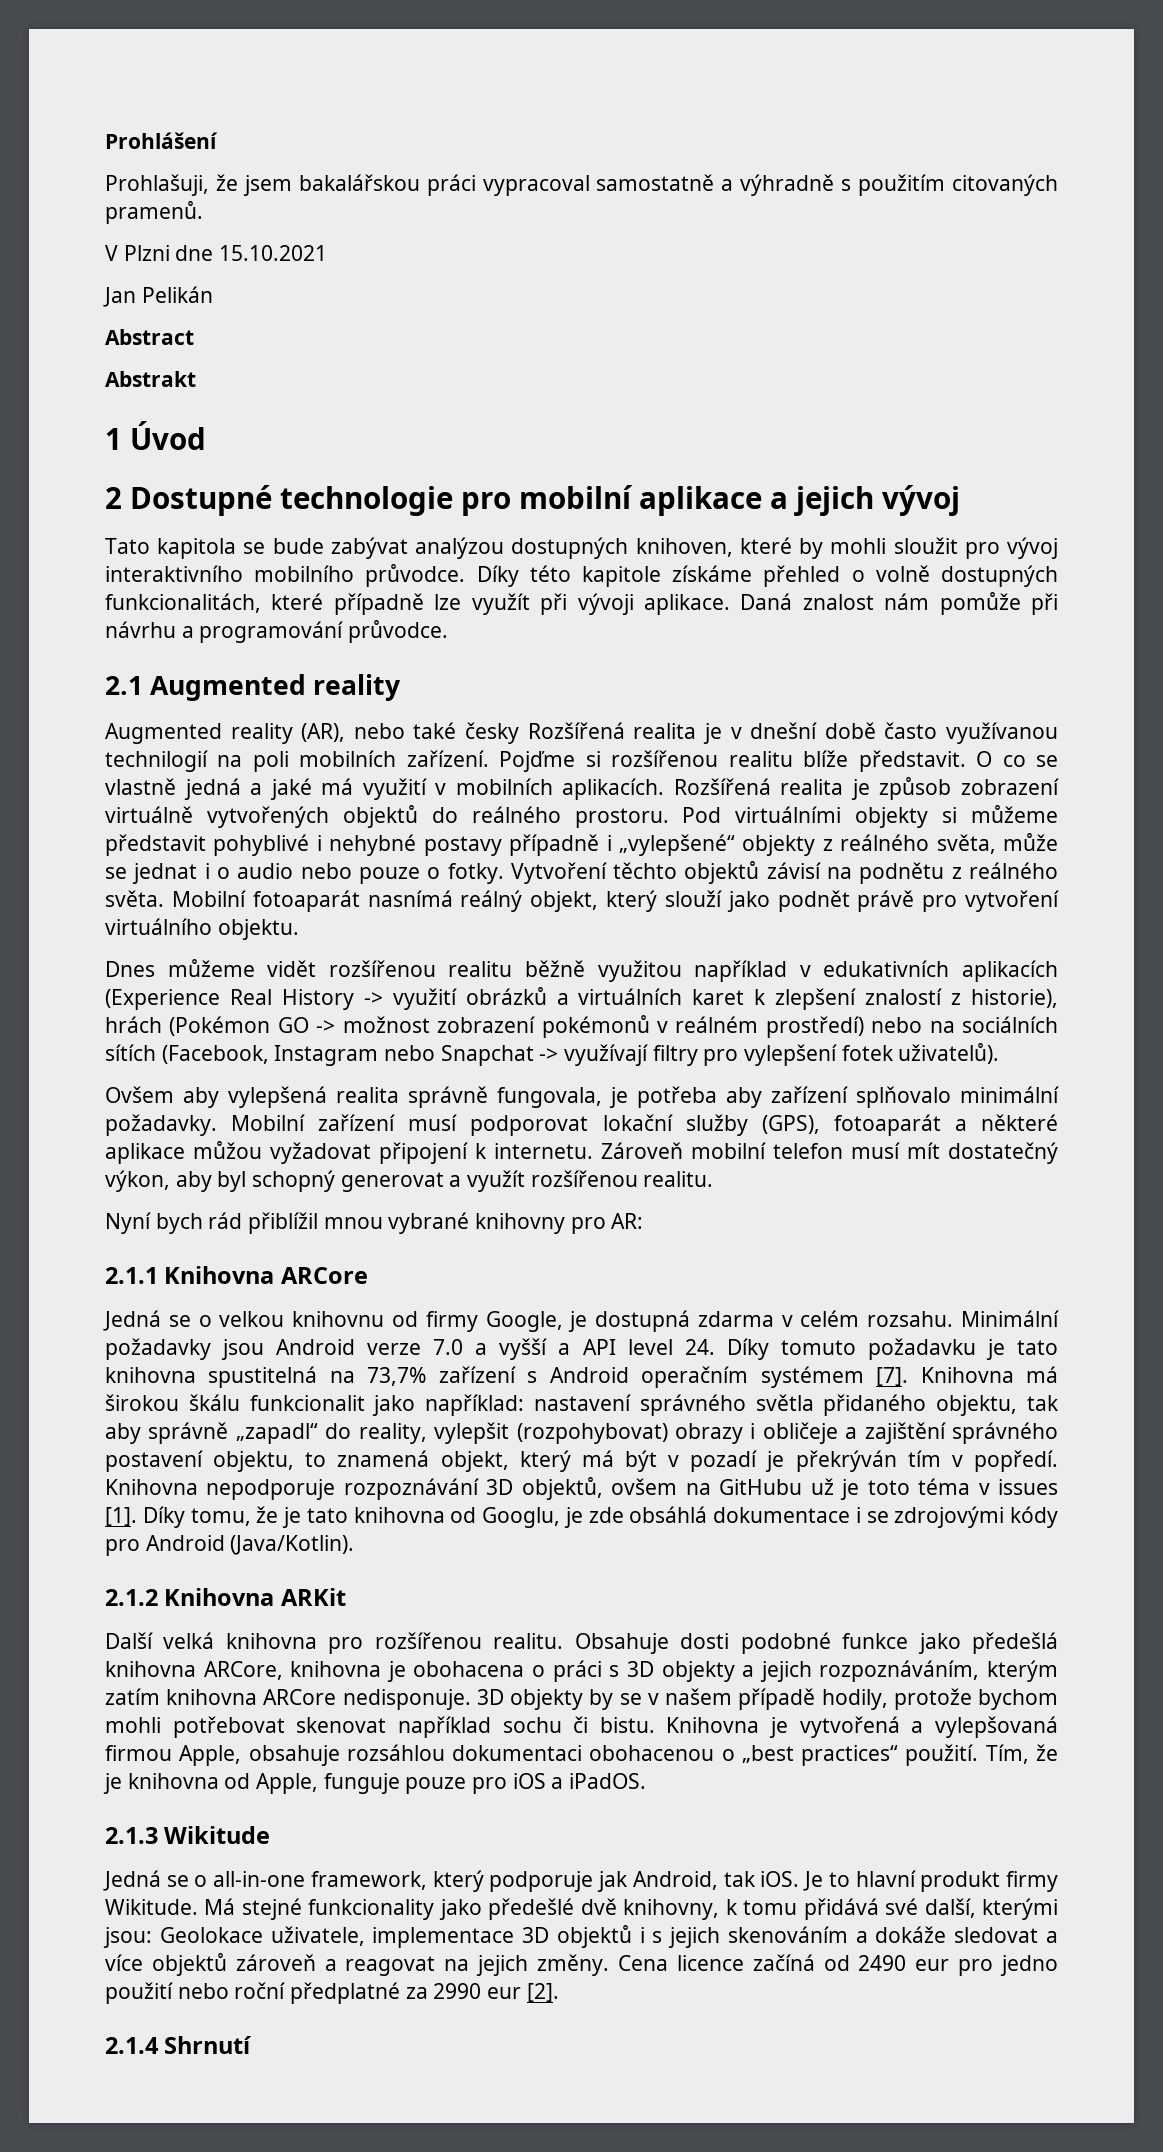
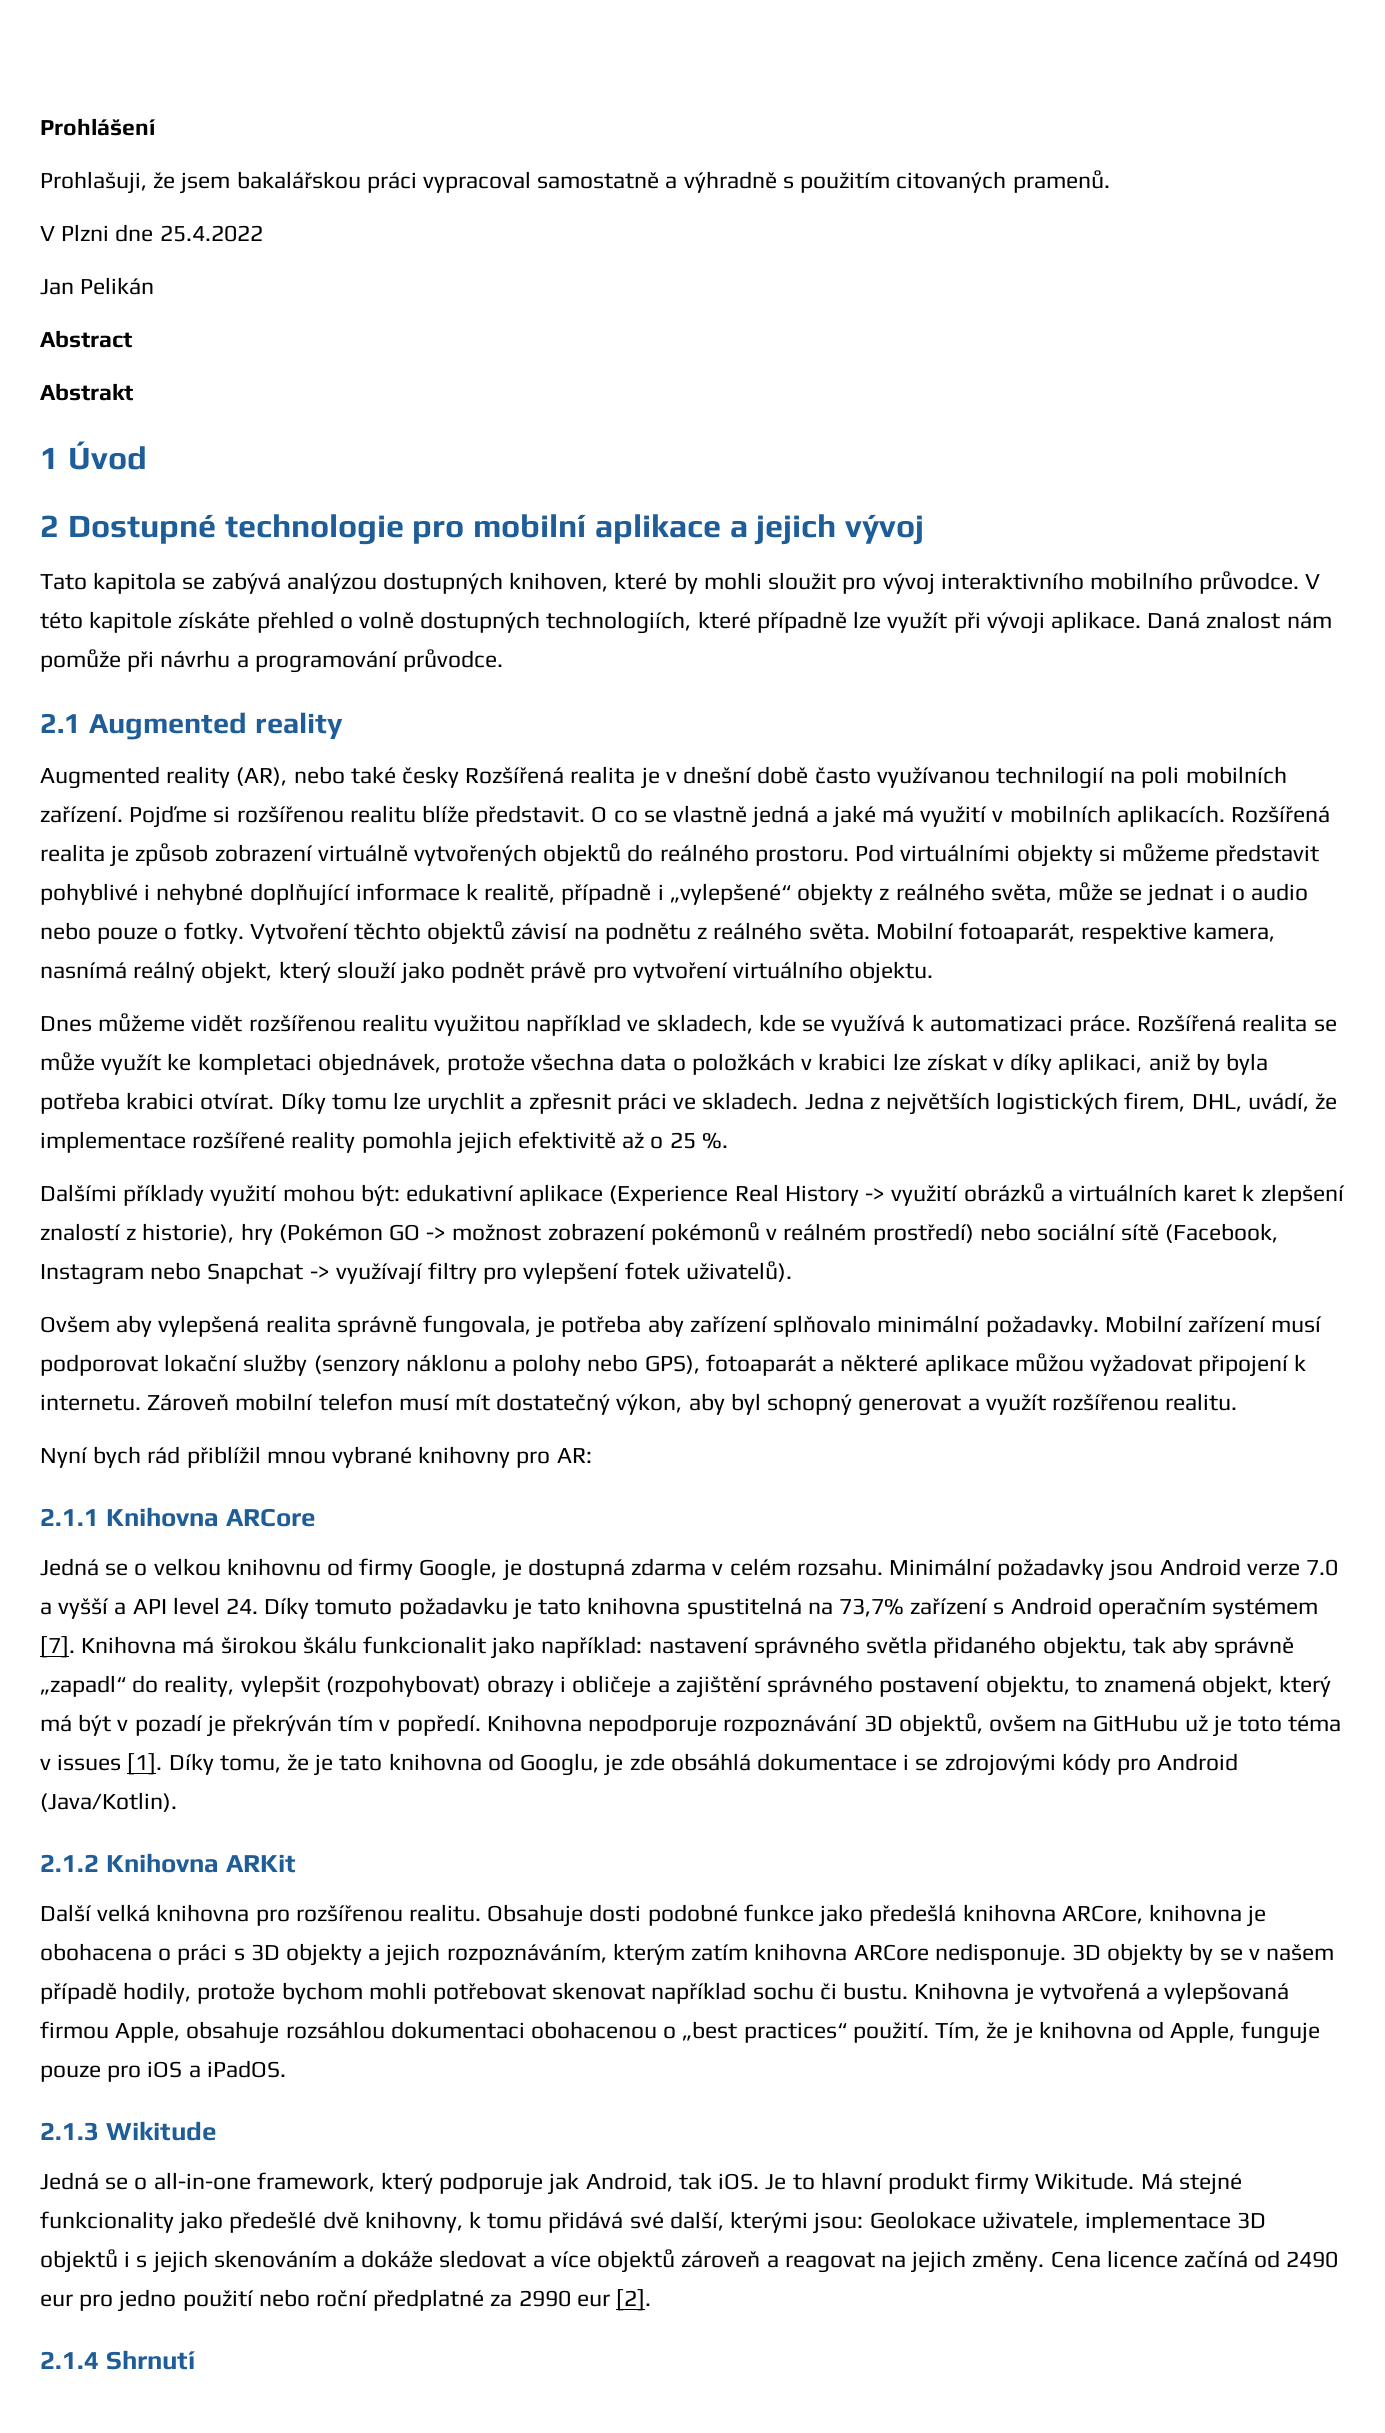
[219,245,328,261] 15.10.2021 -> [159,225,263,242] 25.4.2022
[272,537,408,559] bude zabývat -> [211,572,281,594] zabývá
[476,565,519,587] Díky -> [1305,574,1321,589] V
[672,565,753,582] získáme -> [178,611,251,629] získáte
[105,593,261,613] funkcionalitách, -> [546,611,692,634] technologiích,
[423,836,502,856] postavy -> [249,883,556,906] doplňující informace k realitě,
[252,890,360,912] fotoaparát -> [958,922,1276,944] fotoaparát, respektive kamera,
[525,960,585,977] běžně -> (428, 1023) none
[799,960,1058,982] v edukativních aplikacích -> [627,1014,1337,1036] [40,1052,1268,1076] [40,1092,1337,1115] [40,1131,728,1154] [40,1184,604,1206] ve skladech, kde se využívá k automatizaci práce. Rozšířená realita se může využít ke kompletaci objednávek, protože všechna data o položkách v krabici lze získat v díky aplikaci, aniž by byla potřeba krabici otvírat. Díky tomu lze urychlit a zpřesnit práci ve skladech. Jedna z největších logistických firem, DHL, uvádí, že implementace rozšířené reality pomohla jejich efektivitě až o 25 %. // Dalšími příklady využití mohou být: edukativní aplikace
[105,1016,162,1033] hrách -> [240,1223,273,1245] hry
[929,1016,1058,1033] [105,1044,156,1061] na sociálních sítích -> [1036,1223,1160,1241] sociální sítě
[761,1115,820,1134] (GPS), -> [313,1354,700,1376] (senzory náklonu a polohy nebo GPS),
[599,1717,655,1733] bistu. -> [843,1982,909,2000] bustu.

